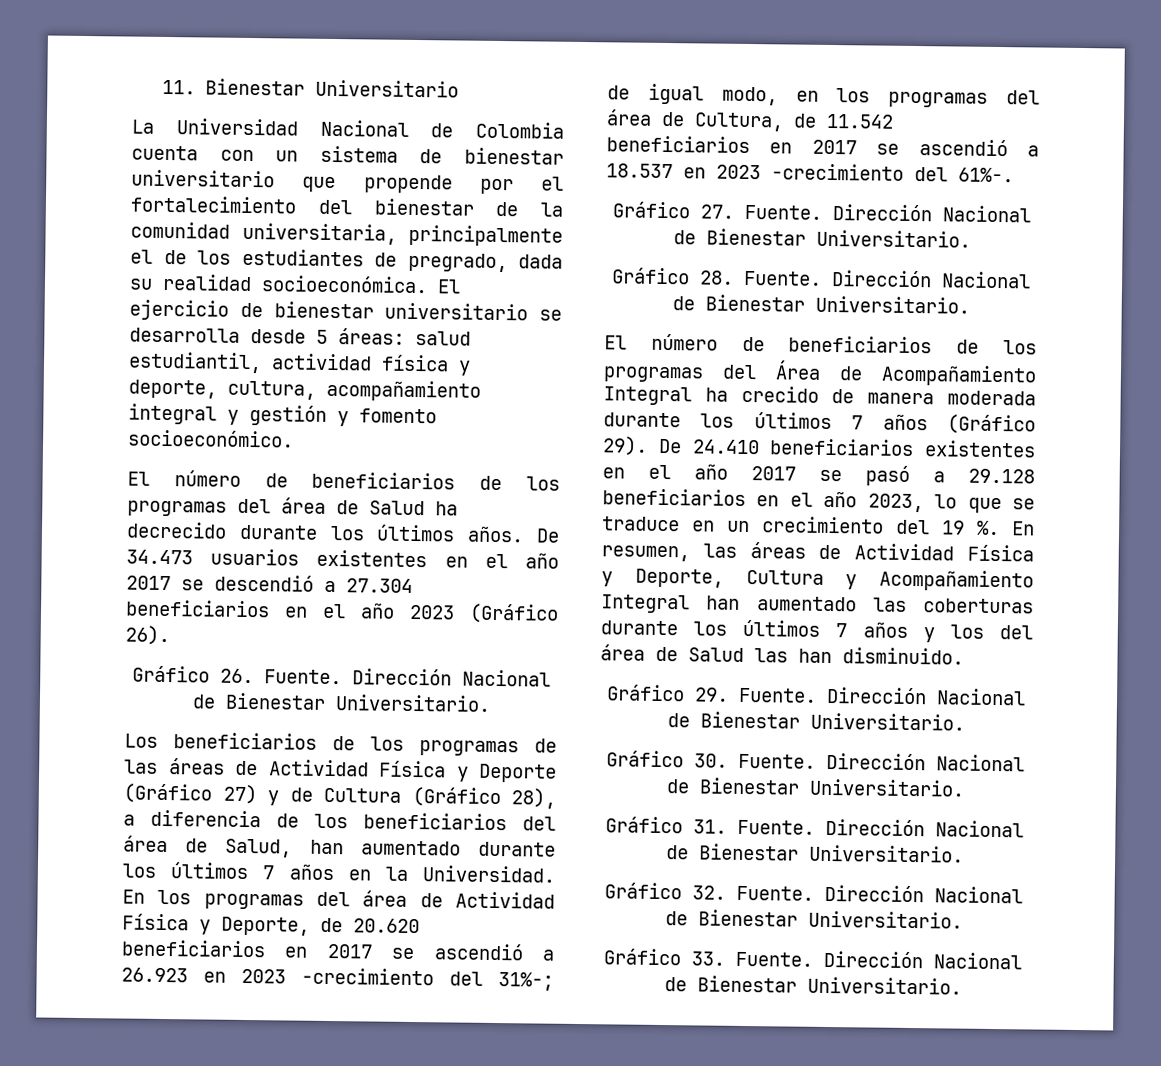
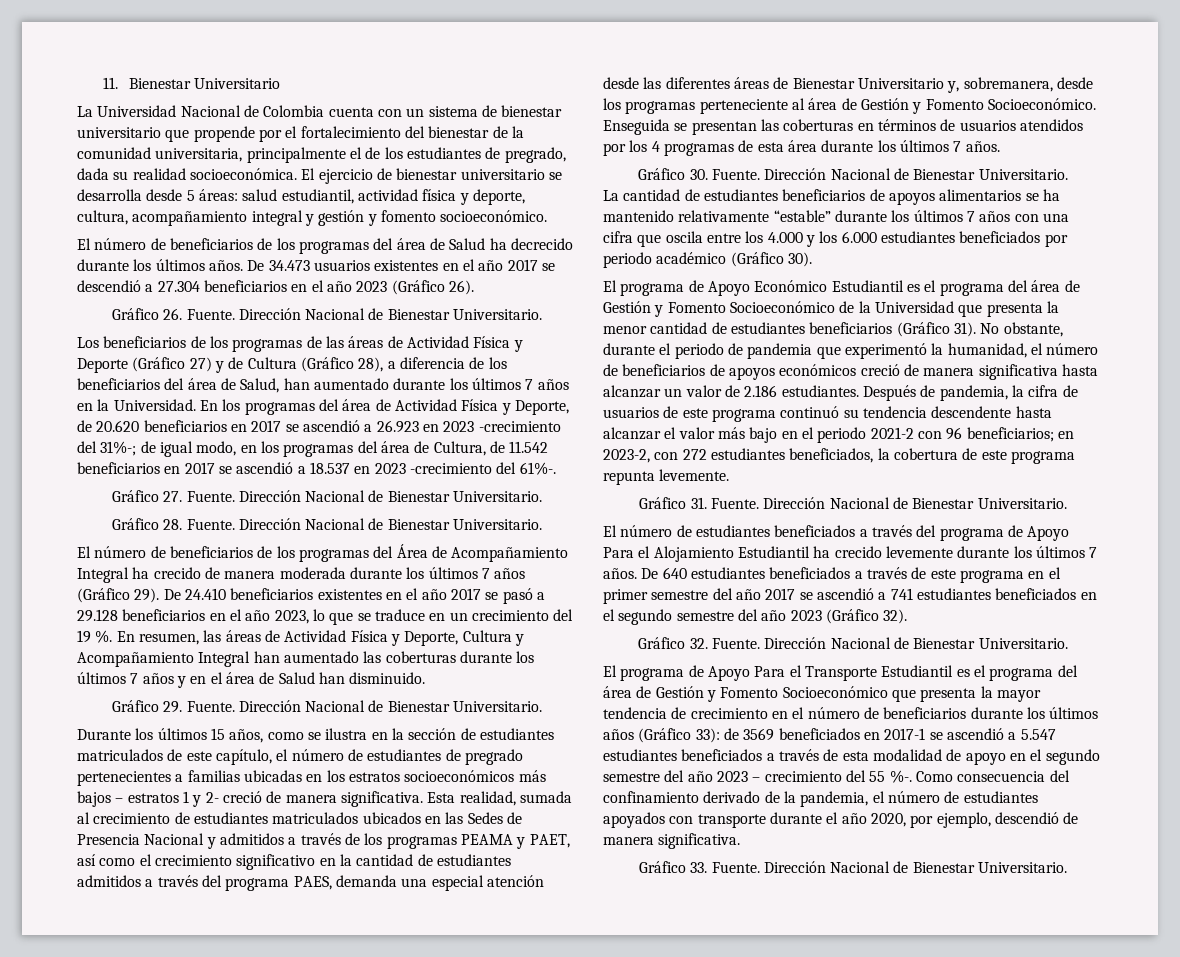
[949,624,1033,640] [600,644,788,663] los del área de Salud las -> [190,672,315,684] en el área de Salud
(965, 721) none -> [77,728,554,743] [77,749,523,765] [77,770,546,786] [77,791,572,807] [77,812,522,824] [77,833,570,849] [77,854,511,870] [77,875,544,891] [603,77,1093,93] [603,98,1096,114] [603,119,1083,135] [603,140,1000,156] // Durante los últimos 15 años, como se ilustra en la sección de estudiantes matriculados de este capítulo, el número de estudiantes de pregrado pertenecientes a familias ubicadas en los estratos socioeconómicos más bajos – estratos 1 y 2- creció de manera significativa. Esta realidad, sumada al crecimiento de estudiantes matriculados ubicados en las Sedes de Presencia Nacional y admitidos a través de los programas PEAMA y PAET, así como el crecimiento significativo en la cantidad de estudiantes admitidos a través del programa PAES, demanda una especial atención desde las diferentes áreas de Bienestar Universitario y, sobremanera, desde los programas perteneciente al área de Gestión y Fomento Socioeconómico. Enseguida se presentan las coberturas en términos de usuarios atendidos por los 4 programas de esta área durante los últimos 7 años.
(965, 787) none -> [603,189,1060,205] [603,210,1069,222] [603,231,1068,247] [603,252,812,268] [603,280,1080,296] [603,301,1059,317] [603,322,1063,337] [603,343,1099,359] [603,364,1098,380] [603,385,1078,401] [603,406,1052,422] [603,427,1074,443] [603,448,1075,464] [603,469,730,485] // La cantidad de estudiantes beneficiarios de apoyos alimentarios se ha mantenido relativamente “estable” durante los últimos 7 años con una cifra que oscila entre los 4.000 y los 6.000 estudiantes beneficiados por periodo académico (Gráfico 30). // El programa de Apoyo Económico Estudiantil es el programa del área de Gestión y Fomento Socioeconómico de la Universidad que presenta la menor cantidad de estudiantes beneficiarios (Gráfico 31). No obstante, durante el periodo de pandemia que experimentó la humanidad, el número de beneficiarios de apoyos económicos creció de manera significativa hasta alcanzar un valor de 2.186 estudiantes. Después de pandemia, la cifra de usuarios de este programa continuó su tendencia descendente hasta alcanzar el valor más bajo en el periodo 2021-2 con 96 beneficiarios; en 2023-2, con 272 estudiantes beneficiados, la cobertura de este programa repunta levemente.
(964, 853) none -> [603,525,1070,541] [603,546,1098,562] [603,567,1061,583] [603,588,1097,604] [603,609,908,625] // El número de estudiantes beneficiados a través del programa de Apoyo Para el Alojamiento Estudiantil ha crecido levemente durante los últimos 7 años. De 640 estudiantes beneficiados a través de este programa en el primer semestre del año 2017 se ascendió a 741 estudiantes beneficiados en el segundo semestre del año 2023 (Gráfico 32).
(963, 919) none -> [603,665,1078,681] [603,686,1041,702] [603,707,1099,719] [603,728,1056,743] [603,749,1100,765] [603,770,1070,783] [603,791,1038,807] [603,812,1079,828] [603,833,741,849] // El programa de Apoyo Para el Transporte Estudiantil es el programa del área de Gestión y Fomento Socioeconómico que presenta la mayor tendencia de crecimiento en el número de beneficiarios durante los últimos años (Gráfico 33): de 3569 beneficiados en 2017-1 se ascendió a 5.547 estudiantes beneficiados a través de esta modalidad de apoyo en el segundo semestre del año 2023 – crecimiento del 55 %-. Como consecuencia del confinamiento derivado de la pandemia, el número de estudiantes apoyados con transporte durante el año 2020, por ejemplo, descendió de manera significativa.

